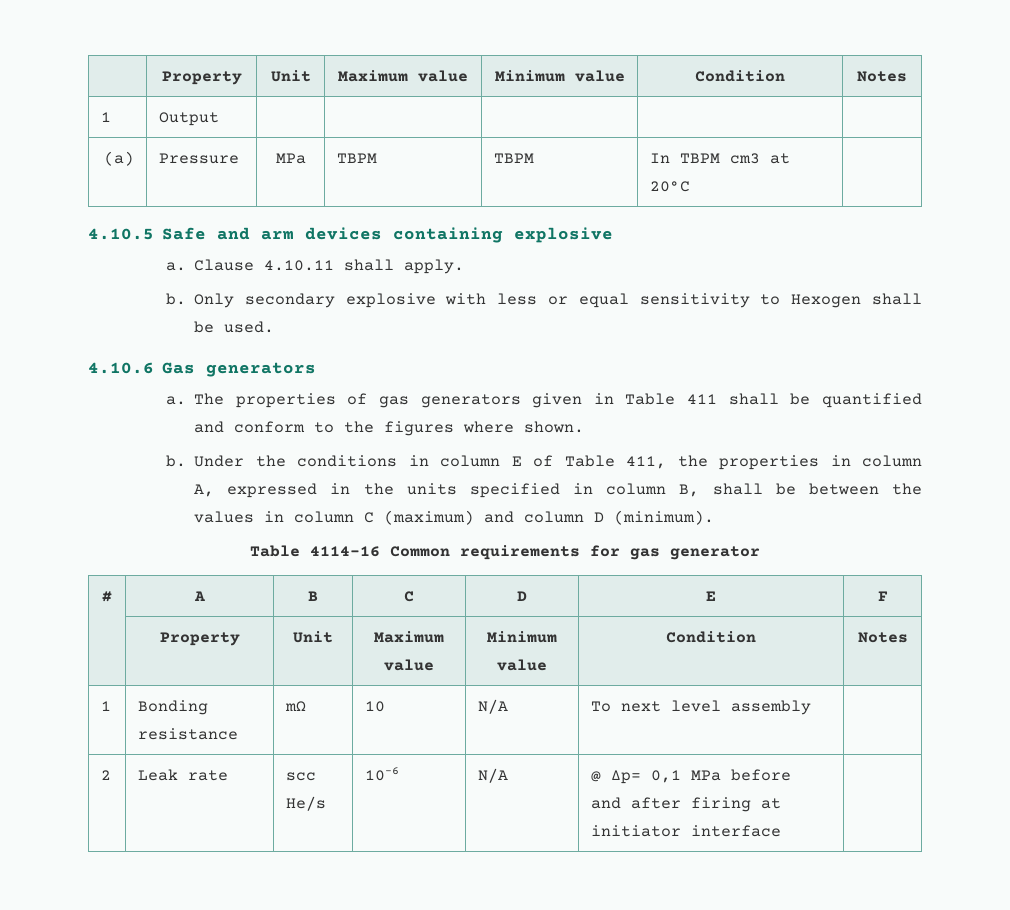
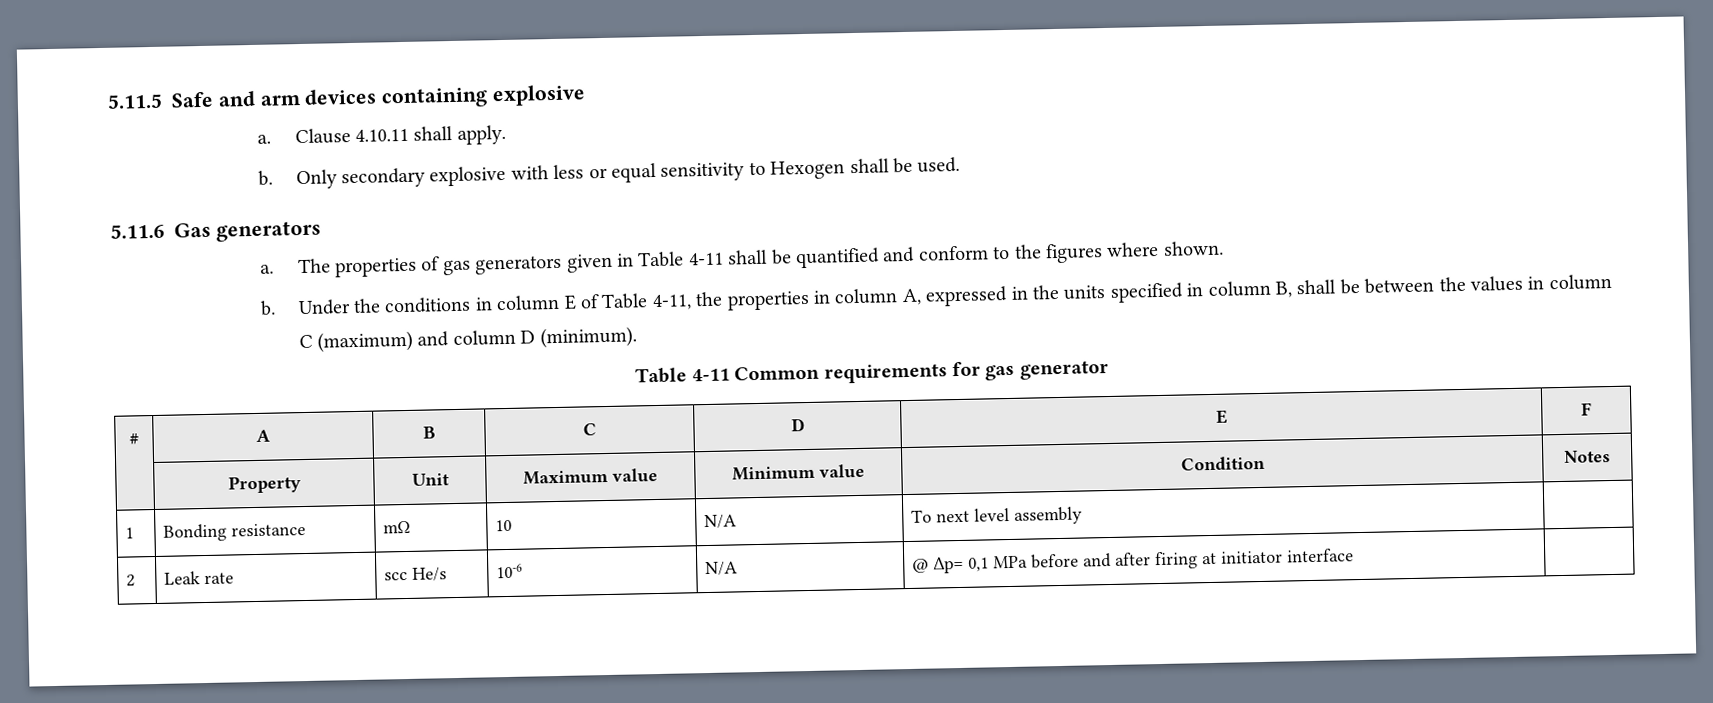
[161,71,242,85] [270,70,311,82] [338,70,468,82] [494,70,625,82] [695,70,785,82] [857,71,907,82] [101,112,112,122] [159,112,220,126] [103,151,134,166] [159,153,240,164] [275,153,306,164] [337,153,378,163] [494,153,535,163] [650,153,791,164] [650,181,691,192] [88,228,154,240] | Property | Unit | Maximum value | Minimum value | Condition | Notes // 1 | Output | | | | | // (a) | Pressure | MPa | TBPM | TBPM | In TBPM cm3 at 20°C | // 4.10.5 -> [107,93,163,109] 5.11.5
[88,362,154,374] 4.10.6 -> [110,223,165,239] 5.11.6
[687,394,718,404] 411 -> [688,252,724,266] 4-11
[626,456,667,469] 411, -> [651,294,692,311] 4-11,
[310,546,380,557] 4114-16 -> [691,368,730,382] 4-11

